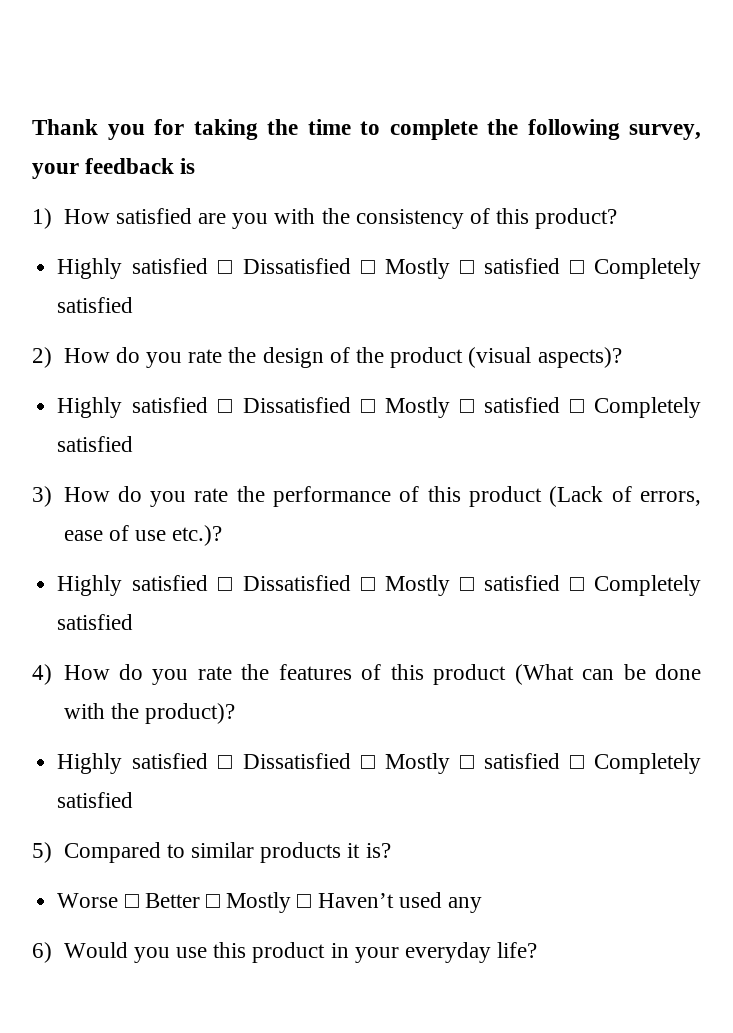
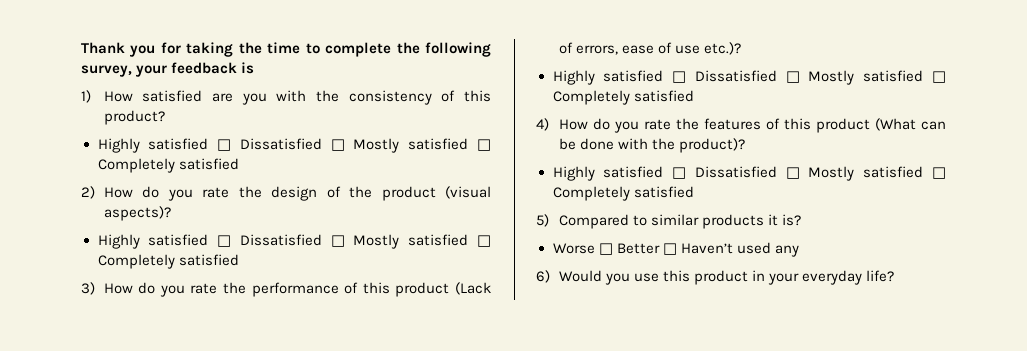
[459,260,474,274] □ -> (400, 145) none
[459,399,474,413] □ -> (400, 241) none
[459,577,474,591] □ -> (855, 77) none
[459,755,474,769] □ -> (855, 173) none
[226,892,312,913] Mostly □ -> (677, 249) none

